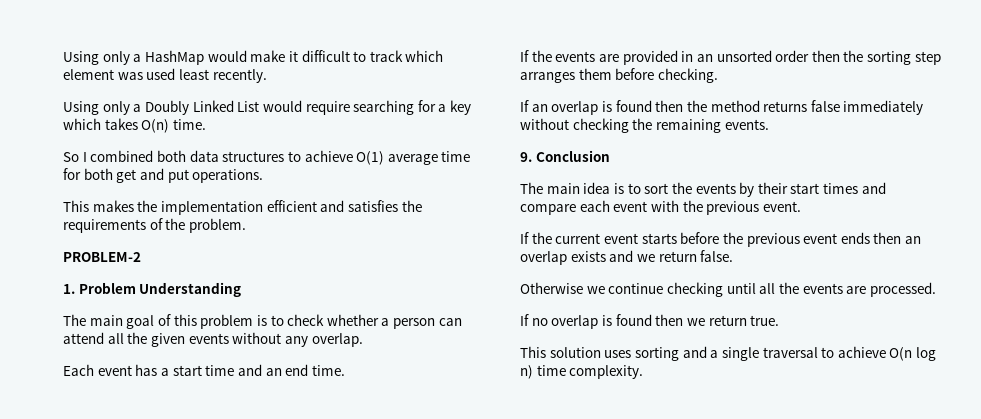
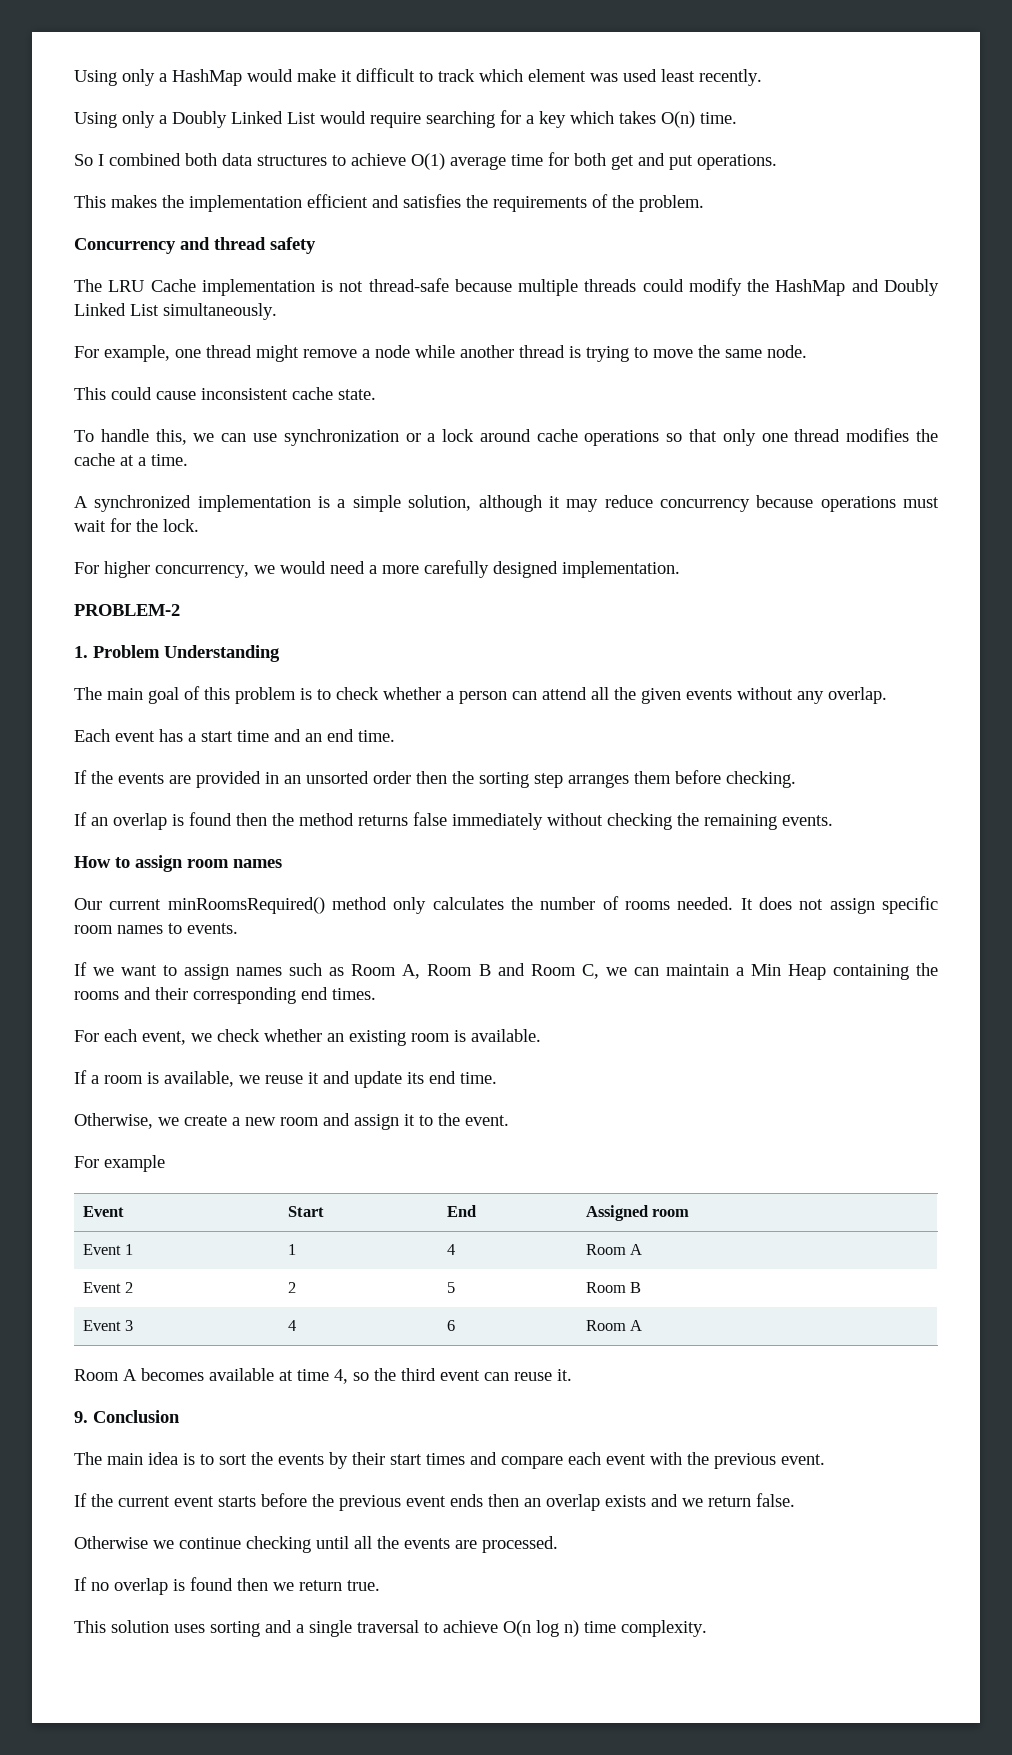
(246, 225) none -> [74,237,316,254] [74,278,939,296] [74,303,277,320] [74,345,807,362] [74,387,376,400] [74,428,938,446] [74,453,188,466] [74,495,939,512] [74,518,199,532] [74,560,680,578] // Concurrency and thread safety // The LRU Cache implementation is not thread-safe because multiple threads could modify the HashMap and Doubly Linked List simultaneously. // For example, one thread might remove a node while another thread is trying to move the same node. // This could cause inconsistent cache state. // To handle this, we can use synchronization or a lock around cache operations so that only one thread modifies the cache at a time. // A synchronized implementation is a simple solution, although it may reduce concurrency because operations must wait for the lock. // For higher concurrency, we would need a more carefully designed implementation.
(769, 124) none -> [74,855,282,872] [74,896,939,914] [74,923,238,934] [74,962,938,980] [74,987,376,1004] [74,1029,541,1046] [74,1070,497,1088] [74,1113,509,1130] [74,1155,165,1172] [82,1206,124,1217] [287,1206,324,1217] [446,1205,476,1217] [585,1205,690,1221] [82,1244,134,1255] [287,1244,296,1255] [446,1244,455,1255] [585,1244,643,1255] [82,1282,134,1293] [287,1282,296,1293] [446,1282,455,1293] [585,1282,642,1293] [82,1320,134,1331] [287,1320,296,1331] [446,1320,455,1331] [585,1320,643,1331] [74,1368,572,1384] // How to assign room names // Our current minRoomsRequired() method only calculates the number of rooms needed. It does not assign specific room names to events. // If we want to assign names such as Room A, Room B and Room C, we can maintain a Min Heap containing the rooms and their corresponding end times. // For each event, we check whether an existing room is available. // If a room is available, we reuse it and update its end time. // Otherwise, we create a new room and assign it to the event. // For example // Event | Start | End | Assigned room // Event 1 | 1 | 4 | Room A // Event 2 | 2 | 5 | Room B // Event 3 | 4 | 6 | Room A // Room A becomes available at time 4, so the third event can reuse it.

